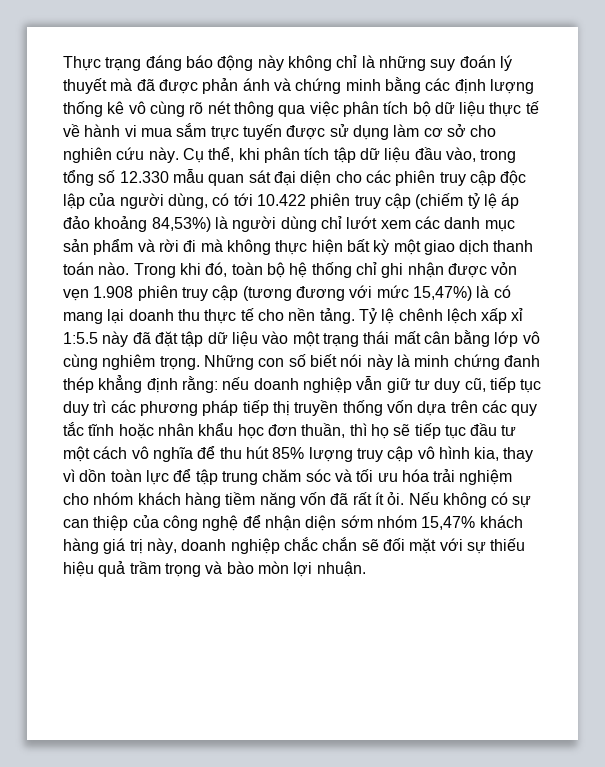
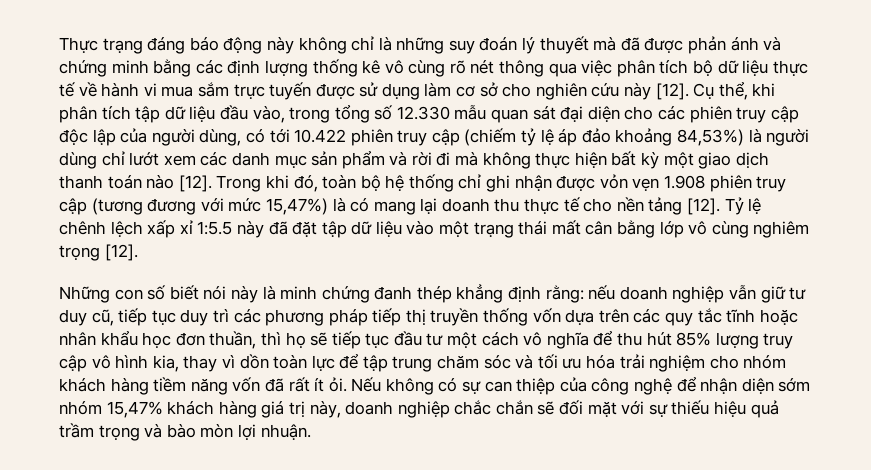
[148,147,179,163] này. -> [624,83,689,100] này [12].
[98,262,130,275] nào. -> [146,175,212,192] nào [12].
[319,308,355,324] tảng. -> [648,197,721,215] tảng [12].
[159,356,200,370] trọng. -> [59,244,138,261] trọng [12]. //

